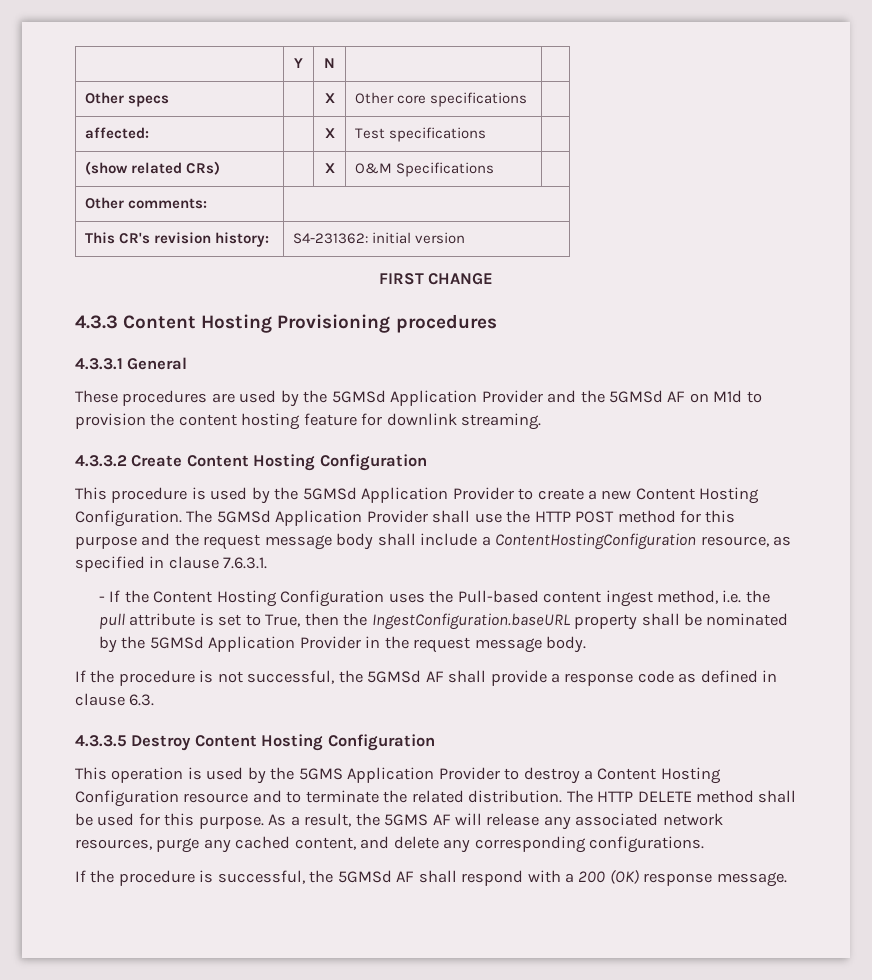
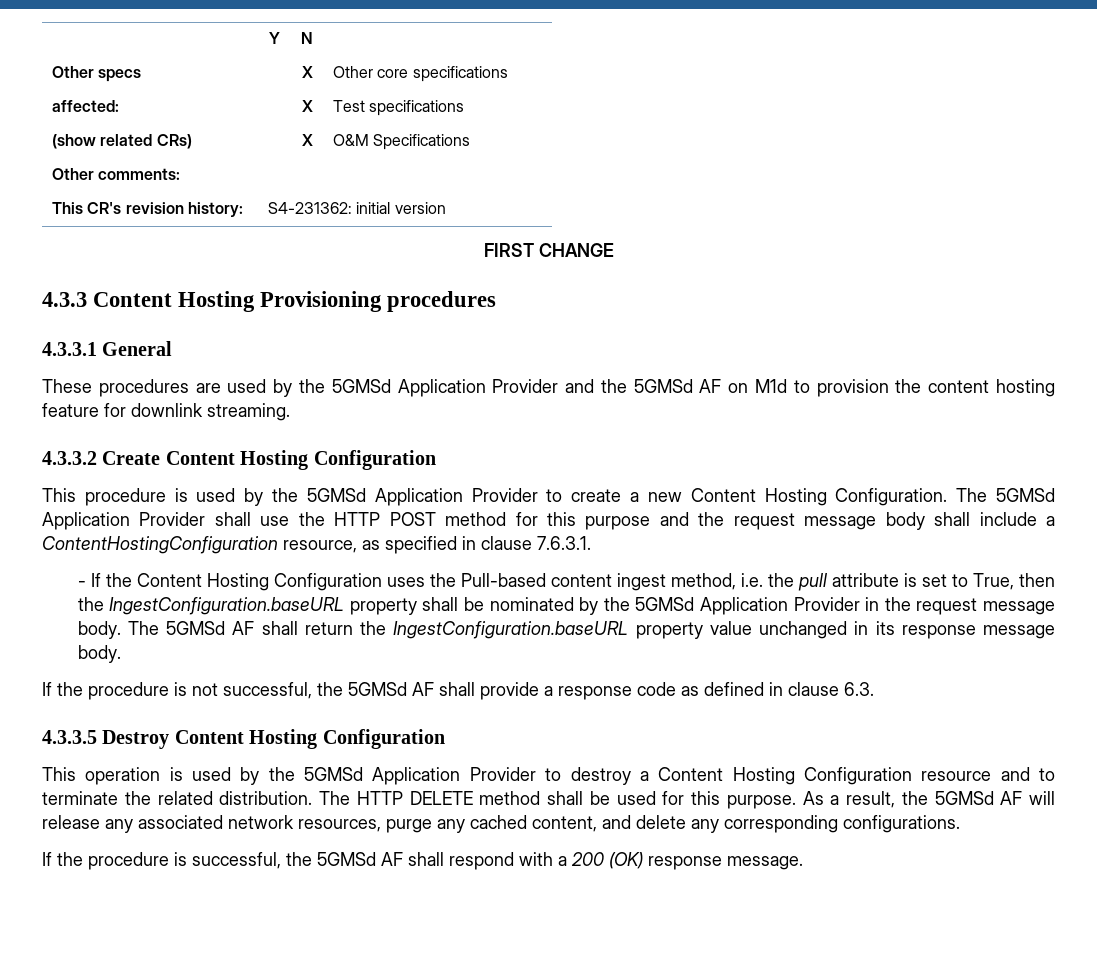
(587, 644) none -> [127,621,1055,639] [77,645,121,663] The 5GMSd AF shall return the IngestConfiguration.baseURL property value unchanged in its response message body.
[298,768,343,780] 5GMS -> [304,767,364,781] 5GMSd
[384,814,429,826] 5GMS -> [934,791,994,805] 5GMSd

